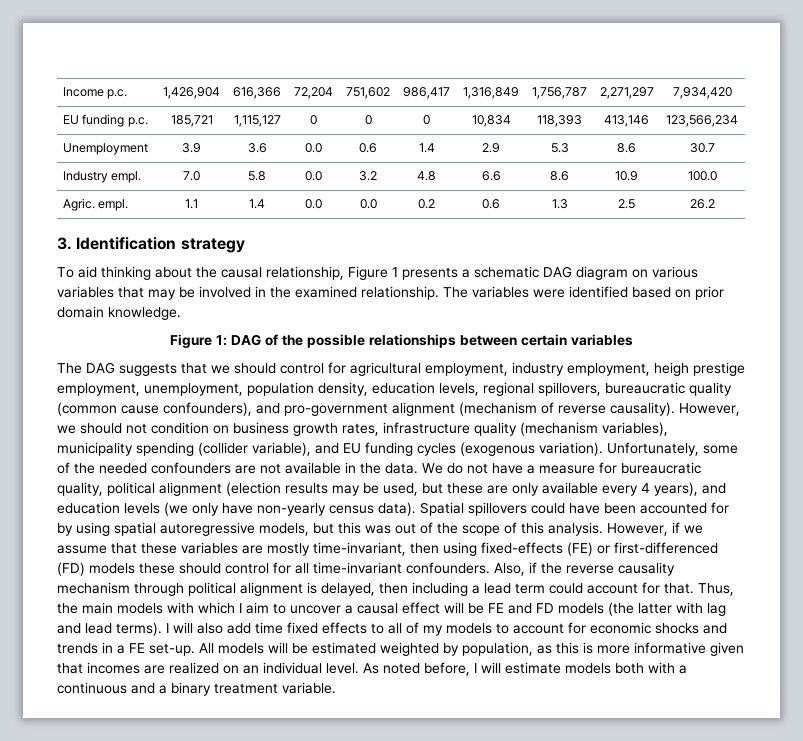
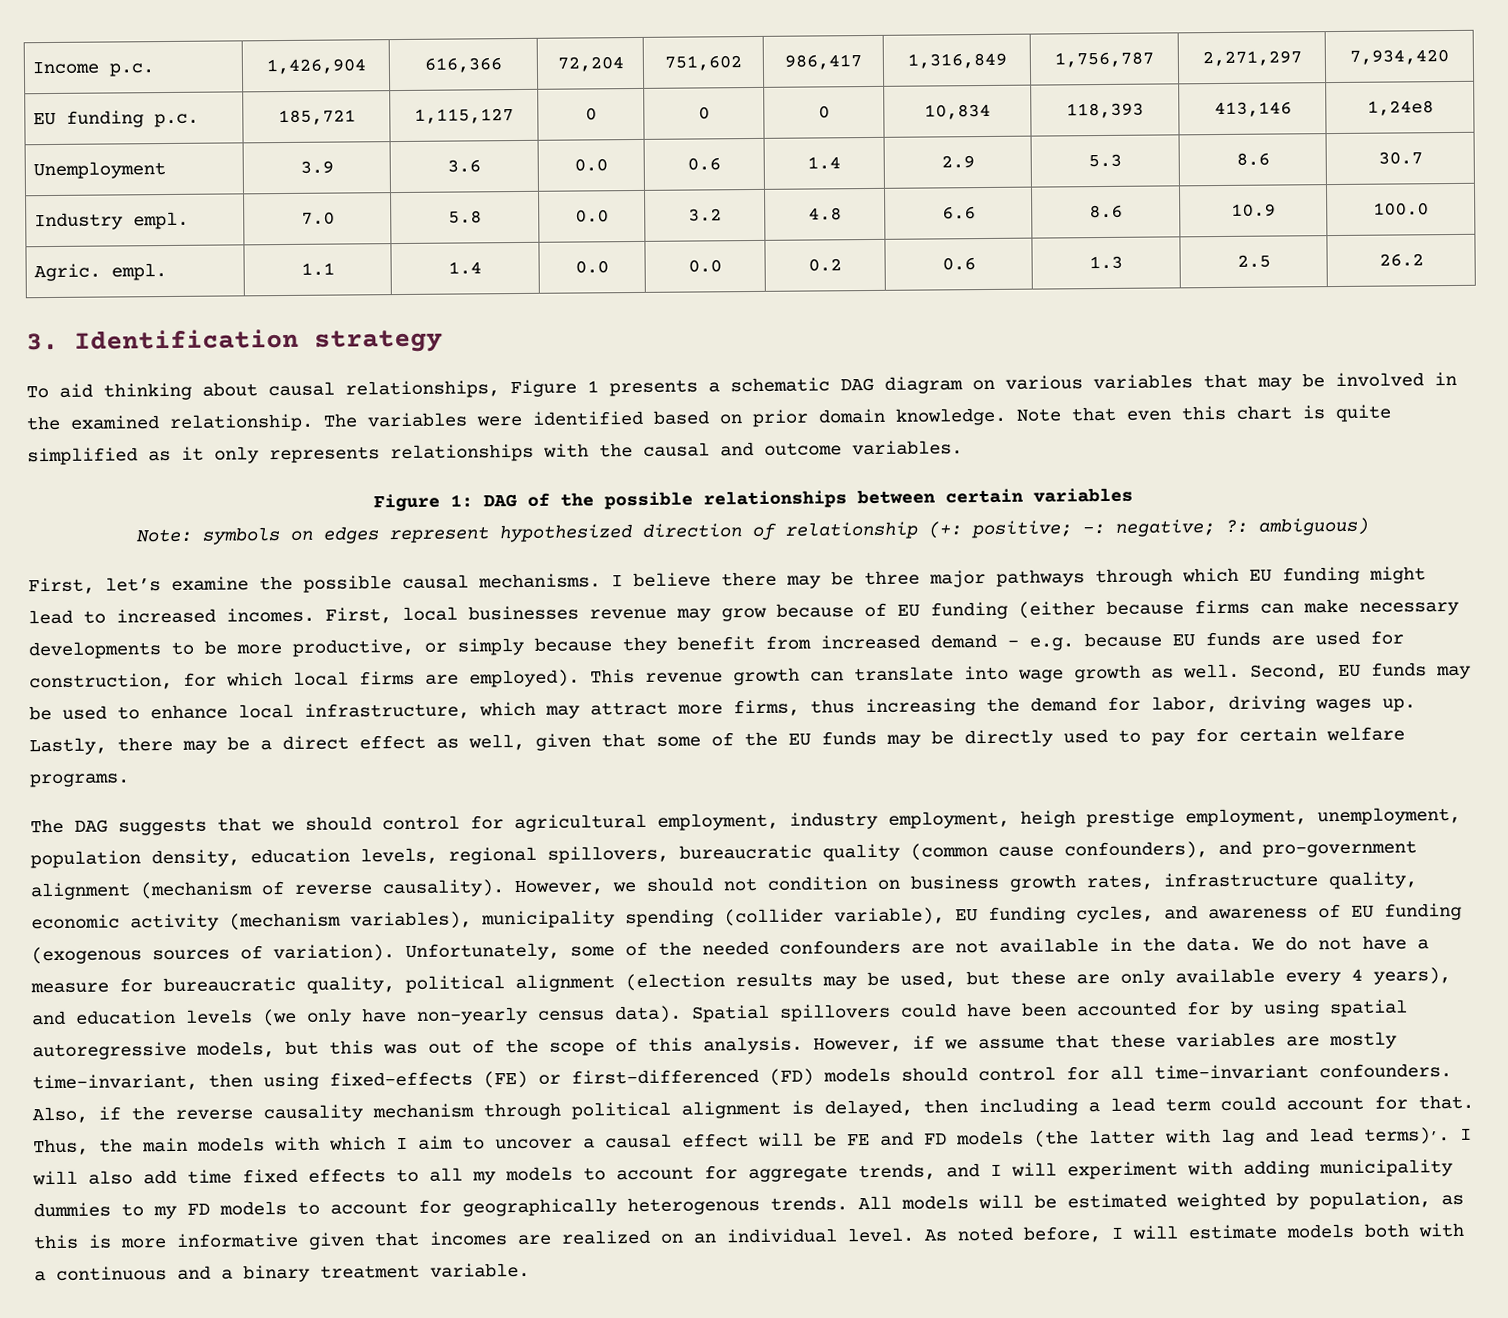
[666,115,738,127] 123,566,234 -> [1366,100,1434,116] 1,24e8
[196,266,344,280] the causal relationship, -> [268,380,500,399] causal relationships,
(181, 313) none -> [1016,404,1391,423] [27,440,963,466] Note that even this chart is quite simplified as it only represents relationships with the causal and outcome variables.
(633, 340) none -> [136,517,1369,545] [28,566,1426,595] [28,598,1459,625] [28,630,1404,660] [29,662,1471,691] [29,695,1416,721] [29,726,1405,756] [29,773,130,788] // Note: symbols on edges represent hypothesized direction of relationship (+: positive; –: negative; ?: ambiguous) // First, let’s examine the possible causal mechanisms. I believe there may be three major pathways through which EU funding might lead to increased incomes. First, local businesses revenue may grow because of EU funding (either because firms can make necessary developments to be more productive, or simply because they benefit from increased demand – e.g. because EU funds are used for construction, for which local firms are employed). This revenue growth can translate into wage growth as well. Second, EU funds may be used to enhance local infrastructure, which may attract more firms, thus increasing the demand for labor, driving wages up. Lastly, there may be a direct effect as well, given that some of the EU funds may be directly used to pay for certain welfare programs.
[474,422,517,436] quality -> [1328,871,1417,890] [31,913,219,932] quality, economic activity
[315,442,535,456] and EU funding cycles (exogenous -> [955,902,1462,925] [31,945,263,965] EU funding cycles, and awareness of EU funding (exogenous sources of
[139,563,175,574] these -> (891, 1075) none
[116,622,162,636] terms). -> [1364,1127,1450,1145] terms),.
[406,622,419,634] of -> (463, 1174) none
[590,622,727,634] [57,642,195,656] economic shocks and trends in a FE set-up. -> [748,1159,1453,1183] [33,1196,848,1220] aggregate trends, and I will experiment with adding municipality dummies to my FD models to account for geographically heterogenous trends.

